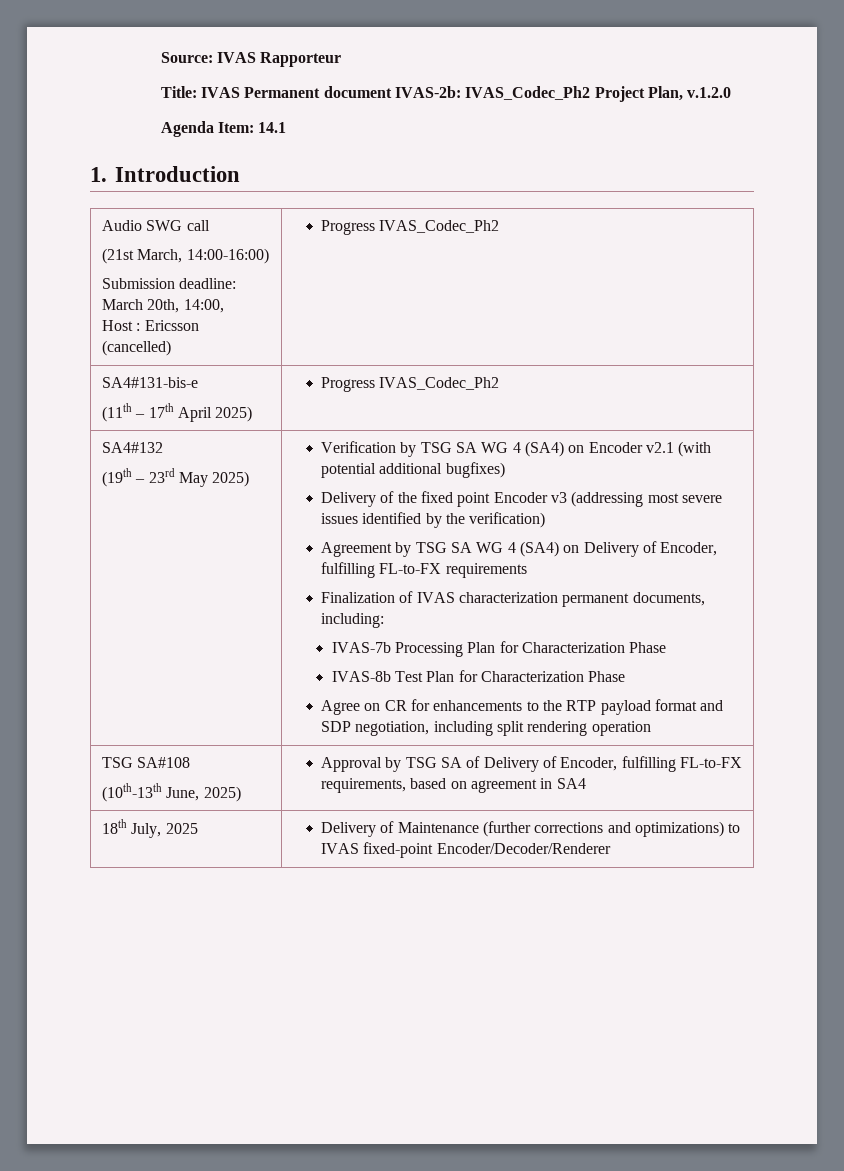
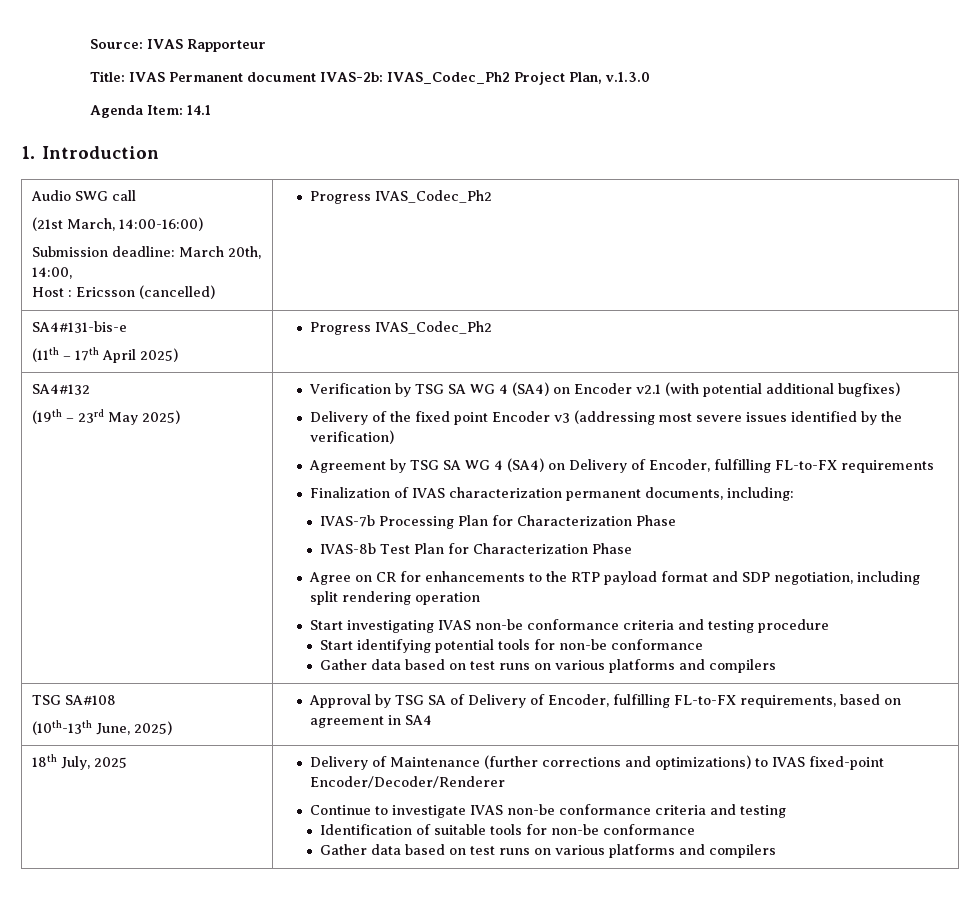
[687,87,732,98] v.1.2.0 -> [604,72,650,82] v.1.3.0
(651, 728) none -> [309,619,829,633] [319,639,703,653] [319,659,776,673] // Start investigating IVAS non-be conformance criteria and testing procedure // Start identifying potential tools for non-be conformance // Gather data based on test runs on various platforms and compilers
(611, 848) none -> [309,804,786,818] [319,824,695,835] [319,844,776,858] // Continue to investigate IVAS non-be conformance criteria and testing // Identification of suitable tools for non-be conformance // Gather data based on test runs on various platforms and compilers

